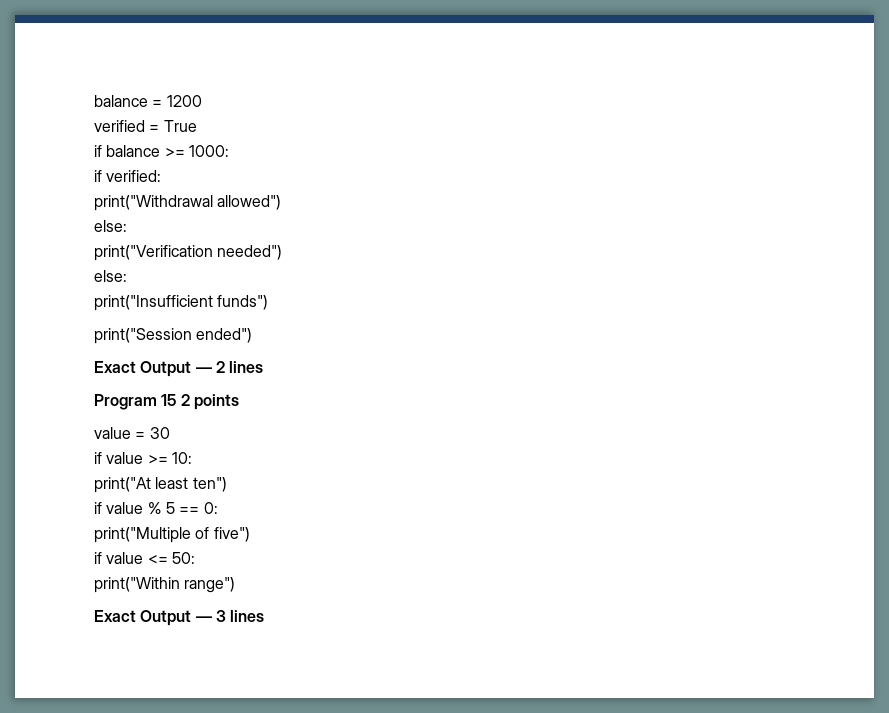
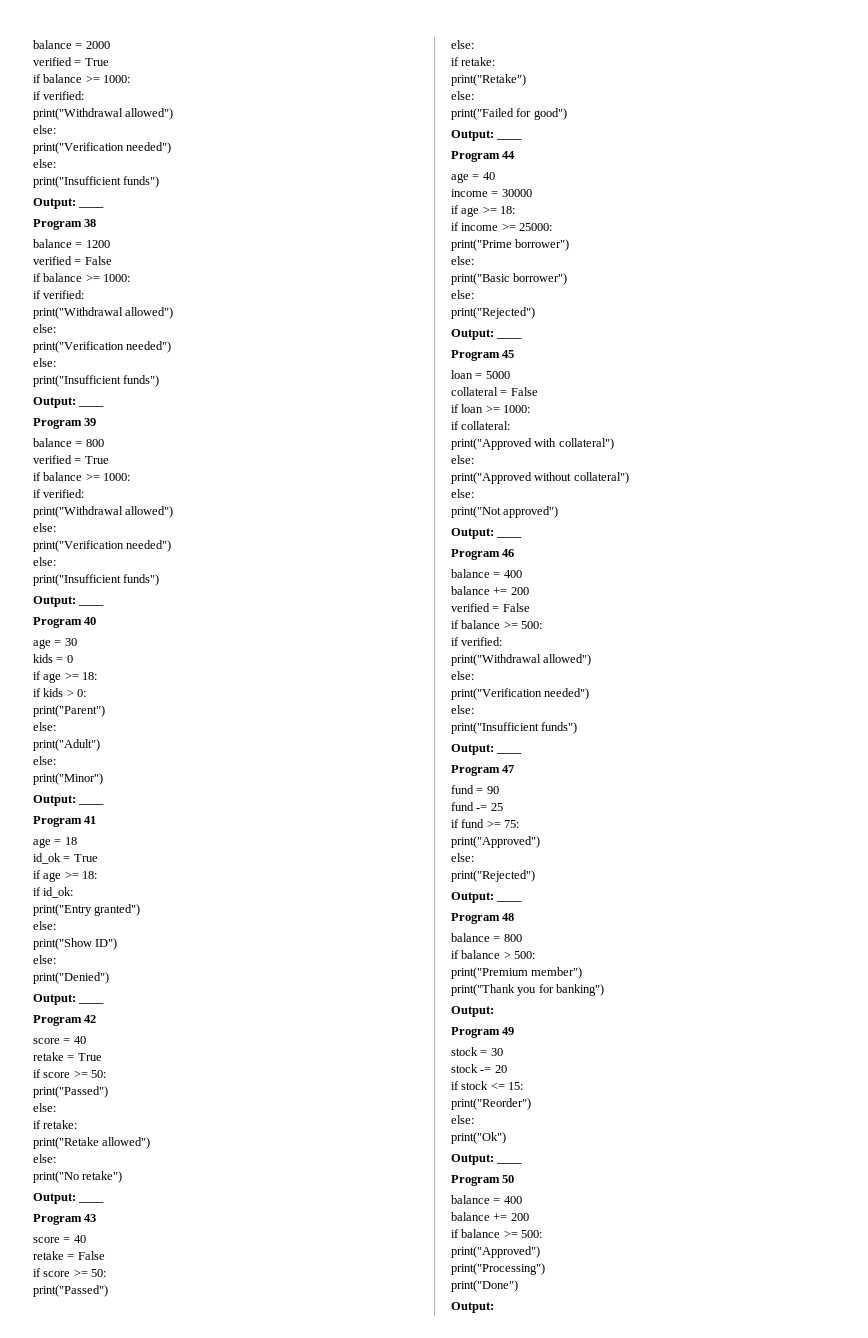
[94,95,202,107] balance = 1200 -> [33,40,110,49] balance = 2000
[94,328,253,344] [94,361,264,377] [94,394,239,410] [94,427,170,439] [94,452,192,464] [94,477,227,493] [94,502,218,514] [94,527,250,543] [94,552,195,564] [94,577,236,593] [94,610,265,626] print("Session ended") // Exact Output — 2 lines // Program 15 2 points // value = 30 // if value >= 10: // print("At least ten") // if value % 5 == 0: // print("Multiple of five") // if value <= 50: // print("Within range") // Exact Output — 3 lines -> [33,198,105,209] [33,219,97,230] [33,239,110,248] [33,256,112,265] [33,273,131,282] [33,290,85,299] [33,307,174,319] [33,324,56,333] [33,341,172,353] [33,358,56,367] [33,375,160,387] [33,397,105,408] [33,418,97,429] [33,438,104,447] [33,455,109,464] [33,472,131,481] [33,489,85,498] [33,506,174,518] [33,523,56,532] [33,540,172,552] [33,557,56,566] [33,574,160,586] [33,596,105,607] [33,617,97,628] [33,638,77,649] [33,654,73,663] [33,671,98,683] [33,688,87,697] [33,705,105,717] [33,722,56,731] [33,739,100,751] [33,756,56,765] [33,773,103,785] [33,795,105,806] [33,816,97,827] [33,837,77,848] [33,853,98,864] [33,870,98,882] [33,887,74,898] [33,904,141,916] [33,921,56,930] [33,938,118,950] [33,955,56,964] [33,972,109,984] [33,994,105,1005] [33,1015,97,1026] [33,1036,86,1044] [33,1052,102,1061] [33,1069,107,1078] [33,1086,108,1098] [33,1103,56,1112] [33,1120,78,1129] [33,1137,151,1149] [33,1154,56,1163] [33,1171,123,1183] [33,1193,105,1204] [33,1214,97,1225] [33,1235,86,1243] [33,1251,105,1260] [33,1268,107,1277] [33,1285,108,1297] [451,40,474,49] [451,57,496,66] [451,74,526,86] [451,91,474,100] [451,108,567,120] [451,130,523,141] [451,151,516,162] [451,172,495,183] [451,189,532,197] [451,205,516,217] [451,222,553,231] [451,239,570,251] [451,256,474,265] [451,273,568,285] [451,290,474,299] [451,307,535,319] [451,329,523,340] [451,350,515,361] [451,370,510,379] [451,387,538,396] [451,404,531,413] [451,421,511,430] [451,438,614,450] [451,455,474,464] [451,472,629,484] [451,489,474,498] [451,506,559,518] [451,528,523,539] [451,549,515,560] [451,569,522,578] [451,586,529,595] [451,603,530,612] [451,620,543,629] [451,637,503,646] [451,654,592,666] [451,671,474,680] [451,688,590,700] [451,705,474,714] [451,722,578,734] [451,744,523,755] [451,765,515,776] [451,785,499,794] [451,802,503,811] [451,819,520,828] [451,836,540,848] [451,853,474,862] [451,870,535,882] [451,892,523,903] [451,913,515,924] [451,933,522,942] [451,950,536,959] [451,967,583,979] [451,984,605,996] [451,1006,494,1017] [451,1027,515,1038] [451,1047,503,1056] [451,1064,507,1073] [451,1081,524,1090] [451,1098,531,1110] [451,1115,474,1124] [451,1132,506,1144] [451,1154,523,1165] [451,1175,515,1186] [451,1195,522,1204] [451,1212,529,1221] [451,1229,543,1238] [451,1246,540,1258] [451,1263,545,1275] [451,1280,518,1292] [451,1302,494,1313] Output: ____ // Program 38 // balance = 1200 // verified = False // if balance >= 1000: // if verified: // print("Withdrawal allowed") // else: // print("Verification needed") // else: // print("Insufficient funds") // Output: ____ // Program 39 // balance = 800 // verified = True // if balance >= 1000: // if verified: // print("Withdrawal allowed") // else: // print("Verification needed") // else: // print("Insufficient funds") // Output: ____ // Program 40 // age = 30 // kids = 0 // if age >= 18: // if kids > 0: // print("Parent") // else: // print("Adult") // else: // print("Minor") // Output: ____ // Program 41 // age = 18 // id_ok = True // if age >= 18: // if id_ok: // print("Entry granted") // else: // print("Show ID") // else: // print("Denied") // Output: ____ // Program 42 // score = 40 // retake = True // if score >= 50: // print("Passed") // else: // if retake: // print("Retake allowed") // else: // print("No retake") // Output: ____ // Program 43 // score = 40 // retake = False // if score >= 50: // print("Passed") // else: // if retake: // print("Retake") // else: // print("Failed for good") // Output: ____ // Program 44 // age = 40 // income = 30000 // if age >= 18: // if income >= 25000: // print("Prime borrower") // else: // print("Basic borrower") // else: // print("Rejected") // Output: ____ // Program 45 // loan = 5000 // collateral = False // if loan >= 1000: // if collateral: // print("Approved with collateral") // else: // print("Approved without collateral") // else: // print("Not approved") // Output: ____ // Program 46 // balance = 400 // balance += 200 // verified = False // if balance >= 500: // if verified: // print("Withdrawal allowed") // else: // print("Verification needed") // else: // print("Insufficient funds") // Output: ____ // Program 47 // fund = 90 // fund -= 25 // if fund >= 75: // print("Approved") // else: // print("Rejected") // Output: ____ // Program 48 // balance = 800 // if balance > 500: // print("Premium member") // print("Thank you for banking") // Output: // Program 49 // stock = 30 // stock -= 20 // if stock <= 15: // print("Reorder") // else: // print("Ok") // Output: ____ // Program 50 // balance = 400 // balance += 200 // if balance >= 500: // print("Approved") // print("Processing") // print("Done") // Output:

